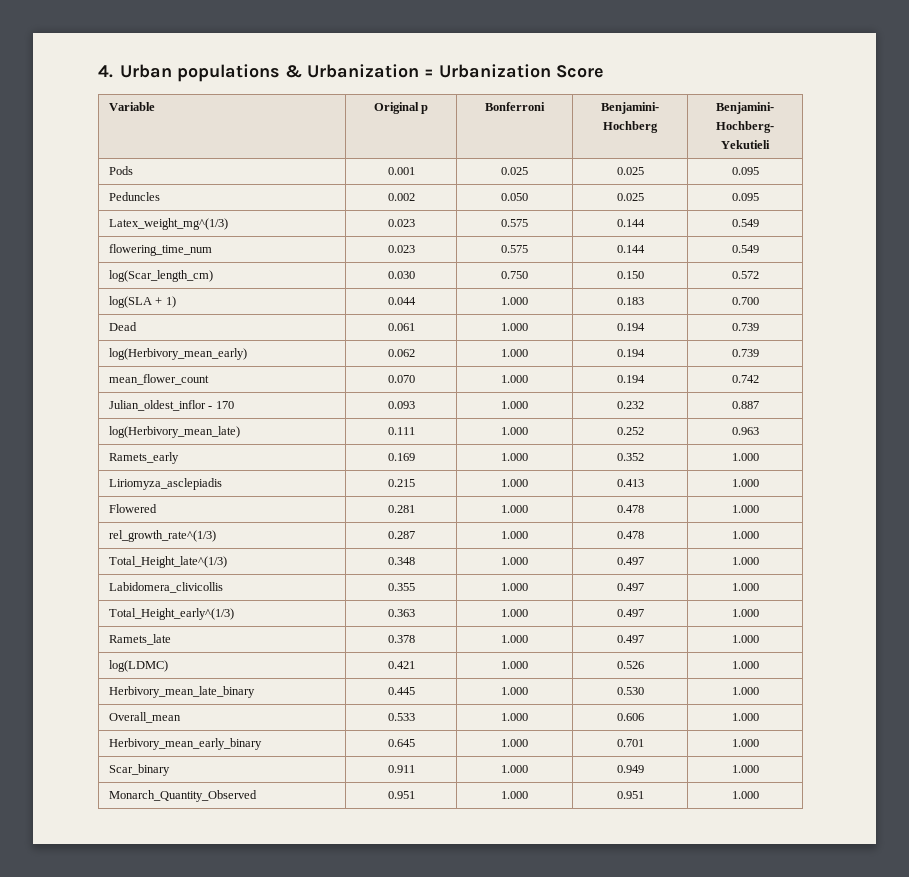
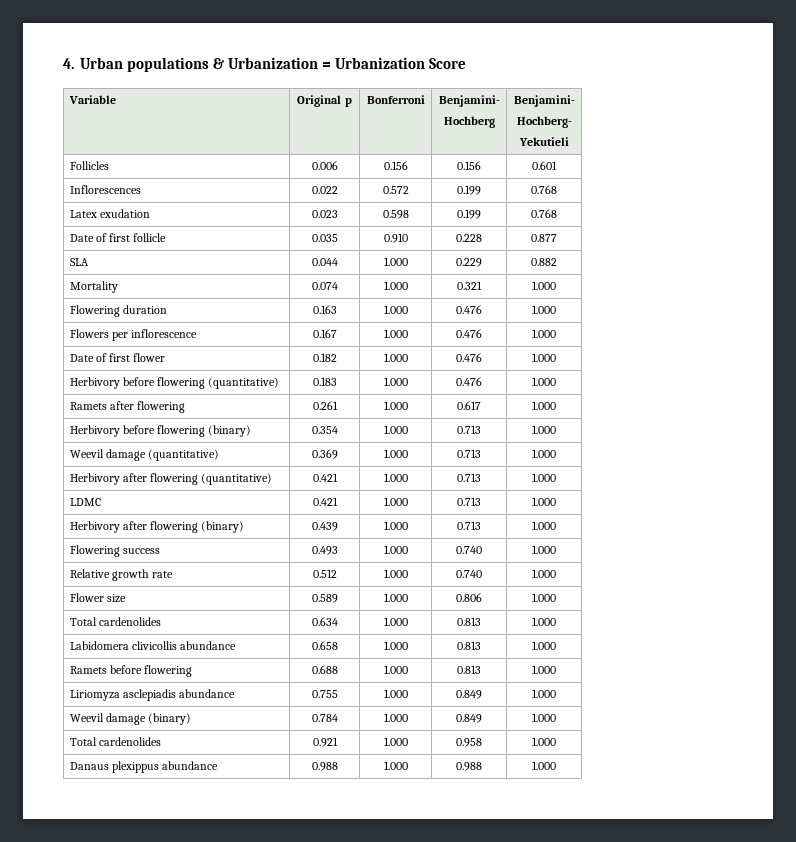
[108,166,133,175] [387,167,415,175] [501,167,528,175] [616,167,644,175] [731,167,759,175] [108,192,160,201] [387,193,415,201] [501,193,528,201] [616,193,644,201] [731,193,759,201] [108,218,228,230] [387,219,415,227] [501,219,528,227] [616,219,645,227] [731,219,759,227] [108,244,212,256] [387,245,415,253] [501,245,528,253] [616,245,645,253] [731,245,759,253] [108,270,213,282] [387,271,415,279] [501,271,528,279] [616,271,644,279] [731,271,759,279] [108,296,176,308] [387,297,416,305] [501,297,528,305] [616,297,644,305] [731,297,759,305] [108,322,137,331] [387,323,415,331] [501,323,528,331] [616,323,645,331] [731,323,759,331] [108,348,247,360] [387,349,415,357] [501,349,528,357] [616,349,645,357] [731,349,759,357] [108,374,209,385] [387,375,415,383] [501,375,528,383] [616,375,645,383] [731,375,759,383] [108,400,234,411] [387,401,415,409] [501,401,528,409] [616,401,644,409] [731,401,759,409] [108,426,240,438] [387,427,415,435] [501,427,528,435] [616,427,644,435] [731,427,759,435] [108,452,179,464] [387,453,415,461] [501,453,528,461] [616,453,644,461] [731,453,759,461] [108,478,222,490] [387,479,415,487] [501,479,528,487] [616,479,644,487] [731,479,759,487] [108,504,157,513] [387,505,415,513] [501,505,528,513] [616,505,644,513] [731,505,759,513] [108,530,216,542] [387,531,415,539] [501,531,528,539] [616,531,644,539] [731,531,759,539] [108,556,227,568] [387,557,415,565] [501,557,528,565] [616,557,644,565] [731,557,759,565] [108,582,223,593] [387,583,415,591] [501,583,528,591] [616,583,644,591] [731,583,759,591] [108,608,234,620] [387,609,415,617] [501,609,528,617] [616,609,644,617] [731,609,759,617] [108,634,171,645] [387,635,415,643] [501,635,528,643] [616,635,644,643] [731,635,759,643] [108,660,168,672] [387,661,415,669] [501,661,528,669] [616,661,644,669] [731,661,759,669] [108,686,255,698] [387,687,415,695] [501,687,528,695] [616,687,644,695] [731,687,759,695] [108,712,181,723] [387,713,415,721] [501,713,528,721] [616,713,644,721] [731,713,759,721] [108,738,262,750] [387,739,415,747] [501,739,528,747] [616,739,644,747] [731,739,759,747] [108,764,170,776] [387,765,415,773] [501,765,528,773] [616,765,644,773] [731,765,759,773] [108,790,257,802] [387,791,415,799] [501,791,528,799] [616,791,644,799] [731,791,759,799] Pods | 0.001 | 0.025 | 0.025 | 0.095 // Peduncles | 0.002 | 0.050 | 0.025 | 0.095 // Latex_weight_mg^(1/3) | 0.023 | 0.575 | 0.144 | 0.549 // flowering_time_num | 0.023 | 0.575 | 0.144 | 0.549 // log(Scar_length_cm) | 0.030 | 0.750 | 0.150 | 0.572 // log(SLA + 1) | 0.044 | 1.000 | 0.183 | 0.700 // Dead | 0.061 | 1.000 | 0.194 | 0.739 // log(Herbivory_mean_early) | 0.062 | 1.000 | 0.194 | 0.739 // mean_flower_count | 0.070 | 1.000 | 0.194 | 0.742 // Julian_oldest_inflor - 170 | 0.093 | 1.000 | 0.232 | 0.887 // log(Herbivory_mean_late) | 0.111 | 1.000 | 0.252 | 0.963 // Ramets_early | 0.169 | 1.000 | 0.352 | 1.000 // Liriomyza_asclepiadis | 0.215 | 1.000 | 0.413 | 1.000 // Flowered | 0.281 | 1.000 | 0.478 | 1.000 // rel_growth_rate^(1/3) | 0.287 | 1.000 | 0.478 | 1.000 // Total_Height_late^(1/3) | 0.348 | 1.000 | 0.497 | 1.000 // Labidomera_clivicollis | 0.355 | 1.000 | 0.497 | 1.000 // Total_Height_early^(1/3) | 0.363 | 1.000 | 0.497 | 1.000 // Ramets_late | 0.378 | 1.000 | 0.497 | 1.000 // log(LDMC) | 0.421 | 1.000 | 0.526 | 1.000 // Herbivory_mean_late_binary | 0.445 | 1.000 | 0.530 | 1.000 // Overall_mean | 0.533 | 1.000 | 0.606 | 1.000 // Herbivory_mean_early_binary | 0.645 | 1.000 | 0.701 | 1.000 // Scar_binary | 0.911 | 1.000 | 0.949 | 1.000 // Monarch_Quantity_Observed | 0.951 | 1.000 | 0.951 | 1.000 -> [69,161,109,170] [311,161,338,170] [383,161,408,170] [457,161,481,170] [532,161,557,170] [69,185,141,194] [311,186,338,194] [382,186,409,194] [457,185,481,195] [531,185,557,194] [69,209,150,218] [311,210,338,218] [382,210,409,219] [457,209,481,219] [531,209,557,218] [69,233,167,242] [311,234,338,242] [383,233,408,243] [456,234,482,242] [531,234,557,242] [69,258,89,266] [311,258,338,266] [383,257,408,266] [456,258,482,267] [531,258,557,266] [69,281,118,293] [311,282,338,290] [383,281,408,290] [457,281,482,290] [532,281,556,290] [69,305,167,317] [312,305,337,314] [383,305,408,314] [456,305,482,314] [532,305,556,314] [69,329,198,341] [312,329,337,338] [383,329,408,338] [456,329,482,338] [532,329,556,338] [69,353,166,362] [312,353,337,362] [383,353,408,362] [456,353,482,362] [532,353,556,362] [69,377,280,389] [312,377,337,386] [383,377,408,386] [456,377,482,386] [532,377,556,386] [69,401,186,413] [312,401,338,410] [383,401,408,410] [457,401,481,410] [532,401,556,410] [69,425,252,437] [311,426,338,434] [383,425,408,434] [457,425,481,434] [532,425,556,434] [69,449,220,461] [311,449,338,459] [383,449,408,458] [457,449,481,458] [532,449,556,458] [69,473,273,485] [312,473,338,482] [383,473,408,482] [457,473,481,482] [532,473,556,482] [69,498,101,506] [312,497,338,506] [383,497,408,506] [457,497,481,506] [532,497,556,506] [69,521,245,533] [311,522,338,531] [383,521,408,530] [457,521,481,530] [532,521,556,530] [69,545,160,557] [311,546,338,555] [383,545,408,554] [456,546,482,554] [532,545,556,554] [69,569,174,581] [312,569,337,578] [383,569,408,578] [456,570,482,578] [532,569,556,578] [69,593,126,603] [311,594,338,603] [383,593,408,602] [456,593,482,602] [532,593,556,602] [69,617,161,626] [311,617,338,626] [383,617,408,626] [457,617,481,626] [532,617,556,626] [69,641,237,650] [311,641,338,650] [383,641,408,650] [457,641,481,650] [532,641,556,650] [69,665,193,677] [311,665,338,674] [383,665,408,674] [457,665,481,674] [532,665,556,674] [69,689,236,701] [311,690,338,698] [383,689,408,698] [456,690,482,699] [532,689,556,698] [69,713,192,725] [311,714,338,722] [383,713,408,722] [456,714,482,723] [532,713,556,722] [69,737,161,746] [312,737,338,747] [383,737,408,746] [456,738,482,747] [532,737,556,746] [69,761,219,773] [311,762,338,771] [383,761,408,770] [456,762,482,771] [532,761,556,770] Follicles | 0.006 | 0.156 | 0.156 | 0.601 // Inflorescences | 0.022 | 0.572 | 0.199 | 0.768 // Latex exudation | 0.023 | 0.598 | 0.199 | 0.768 // Date of first follicle | 0.035 | 0.910 | 0.228 | 0.877 // SLA | 0.044 | 1.000 | 0.229 | 0.882 // Mortality | 0.074 | 1.000 | 0.321 | 1.000 // Flowering duration | 0.163 | 1.000 | 0.476 | 1.000 // Flowers per inflorescence | 0.167 | 1.000 | 0.476 | 1.000 // Date of first flower | 0.182 | 1.000 | 0.476 | 1.000 // Herbivory before flowering (quantitative) | 0.183 | 1.000 | 0.476 | 1.000 // Ramets after flowering | 0.261 | 1.000 | 0.617 | 1.000 // Herbivory before flowering (binary) | 0.354 | 1.000 | 0.713 | 1.000 // Weevil damage (quantitative) | 0.369 | 1.000 | 0.713 | 1.000 // Herbivory after flowering (quantitative) | 0.421 | 1.000 | 0.713 | 1.000 // LDMC | 0.421 | 1.000 | 0.713 | 1.000 // Herbivory after flowering (binary) | 0.439 | 1.000 | 0.713 | 1.000 // Flowering success | 0.493 | 1.000 | 0.740 | 1.000 // Relative growth rate | 0.512 | 1.000 | 0.740 | 1.000 // Flower size | 0.589 | 1.000 | 0.806 | 1.000 // Total cardenolides | 0.634 | 1.000 | 0.813 | 1.000 // Labidomera clivicollis abundance | 0.658 | 1.000 | 0.813 | 1.000 // Ramets before flowering | 0.688 | 1.000 | 0.813 | 1.000 // Liriomyza asclepiadis abundance | 0.755 | 1.000 | 0.849 | 1.000 // Weevil damage (binary) | 0.784 | 1.000 | 0.849 | 1.000 // Total cardenolides | 0.921 | 1.000 | 0.958 | 1.000 // Danaus plexippus abundance | 0.988 | 1.000 | 0.988 | 1.000

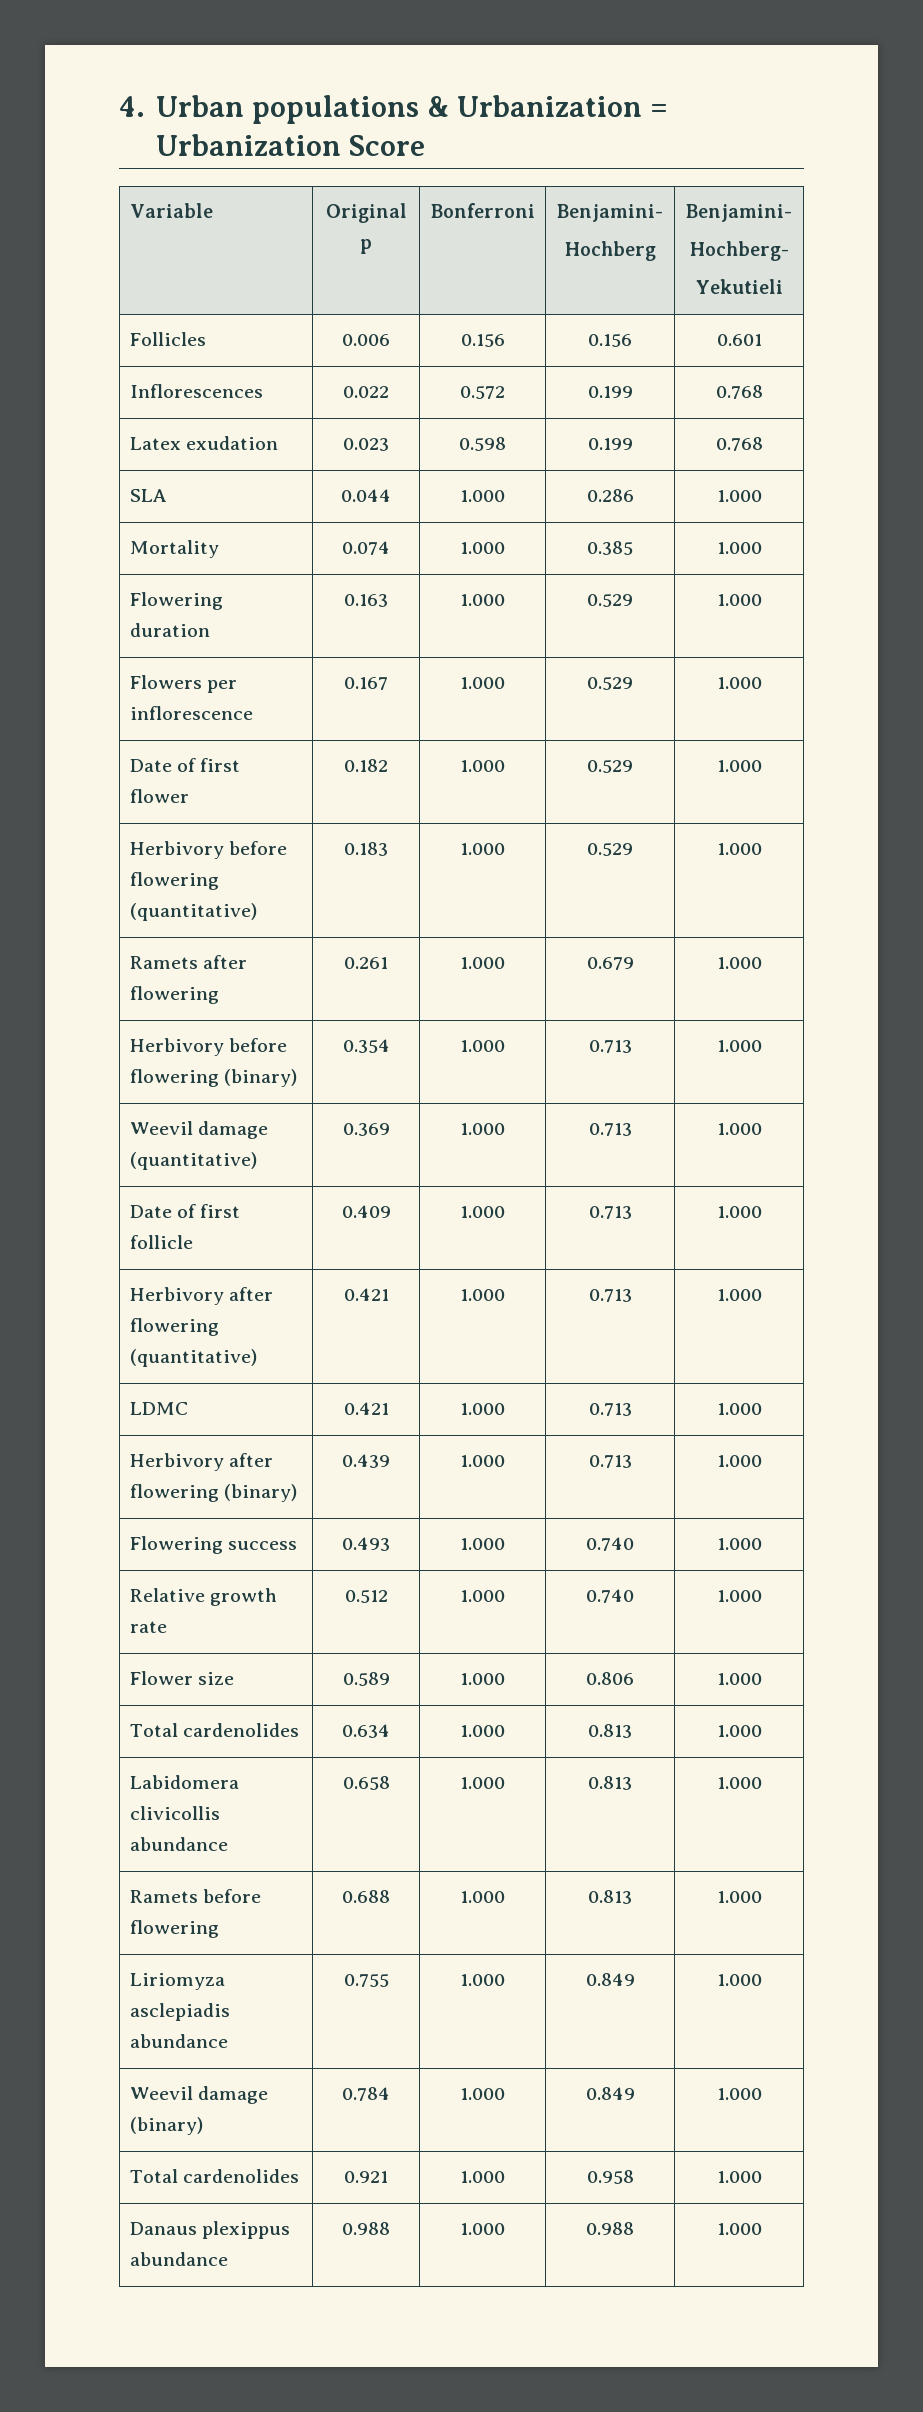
[69,233,167,242] [311,234,338,242] [383,233,408,243] [456,234,482,242] [531,234,557,242] // Date of first follicle | 0.035 | 0.910 | 0.228 | 0.877 -> (763, 444) none
[456,258,482,267] [531,258,557,266] 0.229 | 0.882 -> [586,489,634,502] [716,490,762,502] 0.286 | 1.000
[457,281,482,290] 0.321 -> [587,541,633,555] 0.385
[456,305,482,314] 0.476 -> [587,594,633,607] 0.529
[456,329,482,338] 0.476 -> [587,677,633,690] 0.529
[456,353,482,362] 0.476 -> [587,760,633,773] 0.529
[456,377,482,386] 0.476 -> [587,843,633,856] 0.529
[457,401,481,410] 0.617 -> [586,957,634,970] 0.679
(556, 453) none -> [129,1204,241,1218] [129,1235,193,1249] [341,1205,391,1218] [460,1206,506,1218] [588,1206,632,1219] [716,1206,762,1218] // Date of first follicle | 0.409 | 1.000 | 0.713 | 1.000

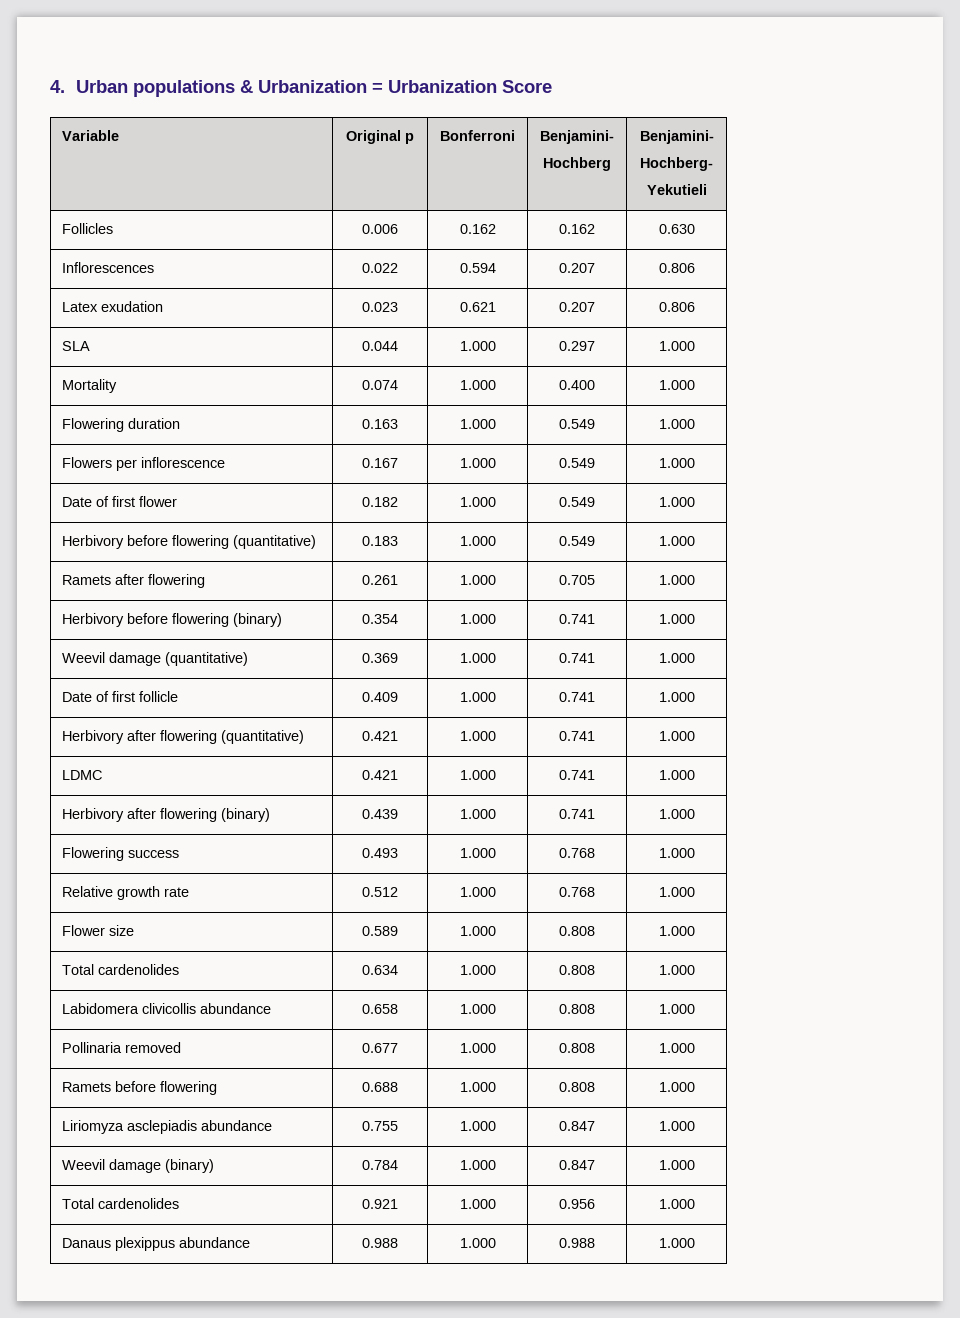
[460,334,505,347] [588,334,632,347] [716,334,762,346] 0.156 | 0.156 | 0.601 -> [459,224,496,234] [559,224,595,234] [658,224,695,234] 0.162 | 0.162 | 0.630
[460,386,506,399] [587,386,633,398] [715,385,763,399] 0.572 | 0.199 | 0.768 -> [459,263,496,273] [559,263,595,273] [658,263,695,273] 0.594 | 0.207 | 0.806
[459,437,507,451] [587,438,633,450] [715,437,763,451] 0.598 | 0.199 | 0.768 -> [459,302,496,312] [559,302,595,312] [658,302,695,312] 0.621 | 0.207 | 0.806
[586,489,634,502] 0.286 -> [559,341,595,351] 0.297
[587,541,633,555] 0.385 -> [559,380,595,390] 0.400
[587,594,633,607] 0.529 -> [559,419,595,429] 0.549
[587,677,633,690] 0.529 -> [559,458,595,468] 0.549
[587,760,633,773] 0.529 -> [559,497,595,507] 0.549
[587,843,633,856] 0.529 -> [559,536,595,546] 0.549
[586,957,634,970] 0.679 -> [559,575,595,585] 0.705
[588,1040,632,1053] 0.713 -> [559,614,595,624] 0.741
[588,1123,632,1136] 0.713 -> [559,653,595,663] 0.741
[588,1206,632,1219] 0.713 -> [559,692,595,702] 0.741
[588,1289,632,1302] 0.713 -> [559,731,595,741] 0.741
[588,1403,632,1416] 0.713 -> [559,770,595,780] 0.741
[588,1455,632,1468] 0.713 -> [559,809,595,819] 0.741
[586,1537,634,1551] 0.740 -> [559,848,595,858] 0.768
[586,1589,634,1603] 0.740 -> [559,887,595,897] 0.768
[586,1672,634,1685] 0.806 -> [559,926,595,936] 0.808
[588,1724,632,1738] 0.813 -> [559,965,595,975] 0.808
[588,1776,632,1790] 0.813 -> [559,1004,595,1014] [658,1004,695,1014] [62,1042,182,1053] [362,1043,398,1053] [459,1043,496,1053] [559,1043,595,1053] 0.808 | 1.000 // Pollinaria removed | 0.677 | 1.000 | 0.808
[588,1890,632,1904] 0.813 -> [559,1082,595,1092] 0.808
[585,1973,635,1986] 0.849 -> [559,1121,595,1131] 0.847
[585,2087,635,2100] 0.849 -> [559,1160,595,1170] 0.847
[586,2170,634,2184] 0.958 -> [559,1199,595,1209] 0.956

